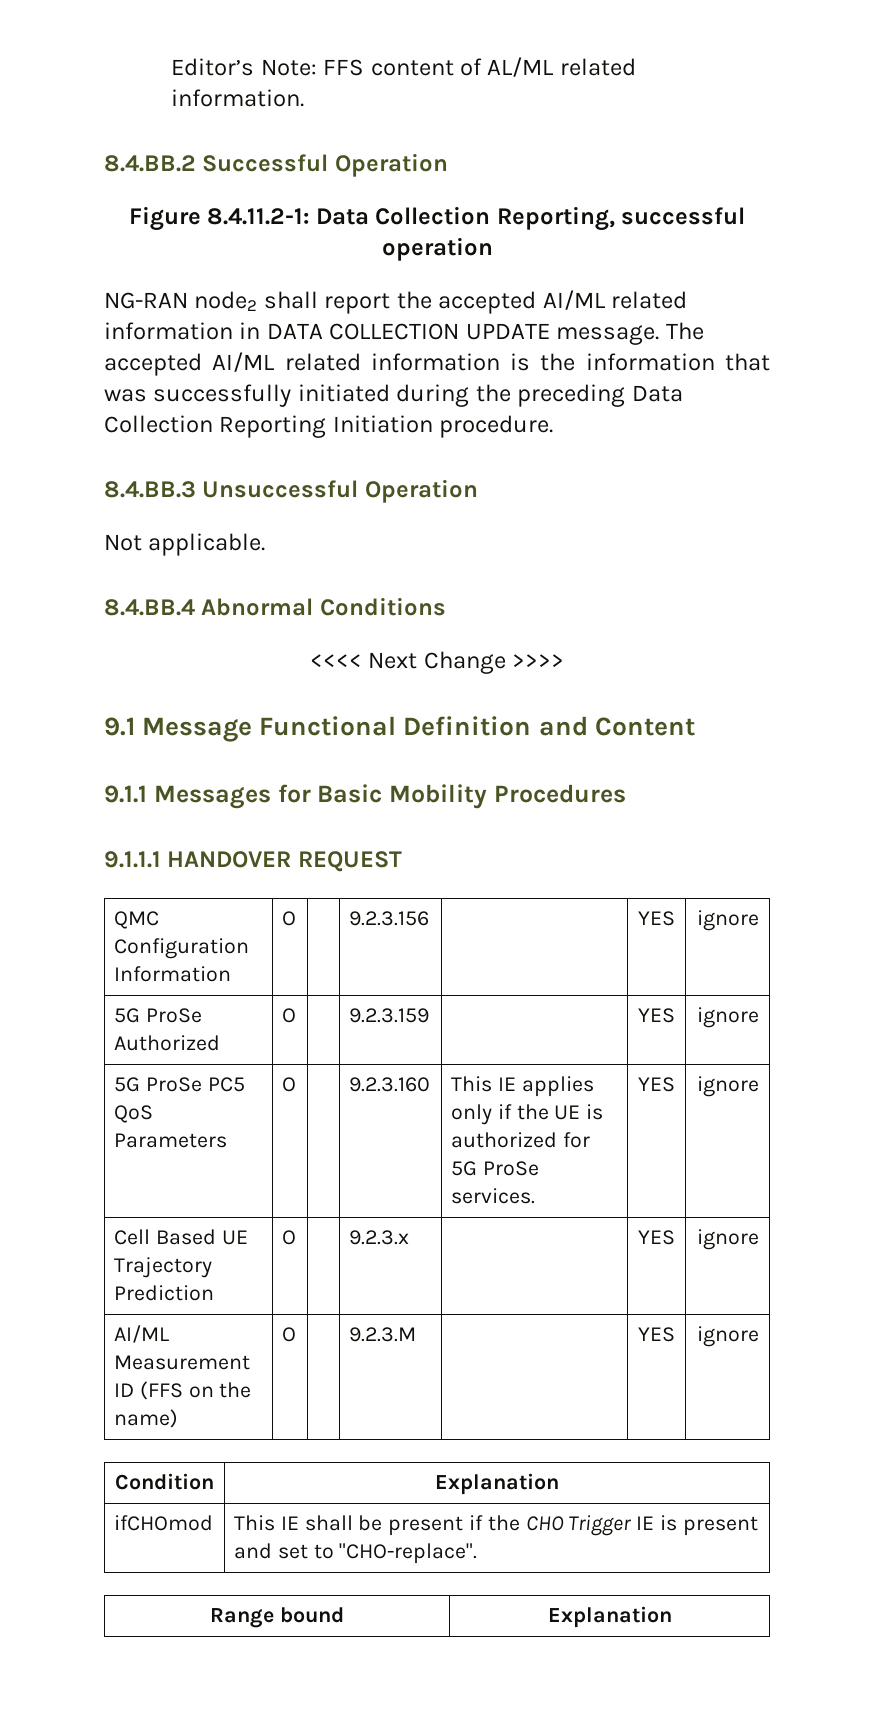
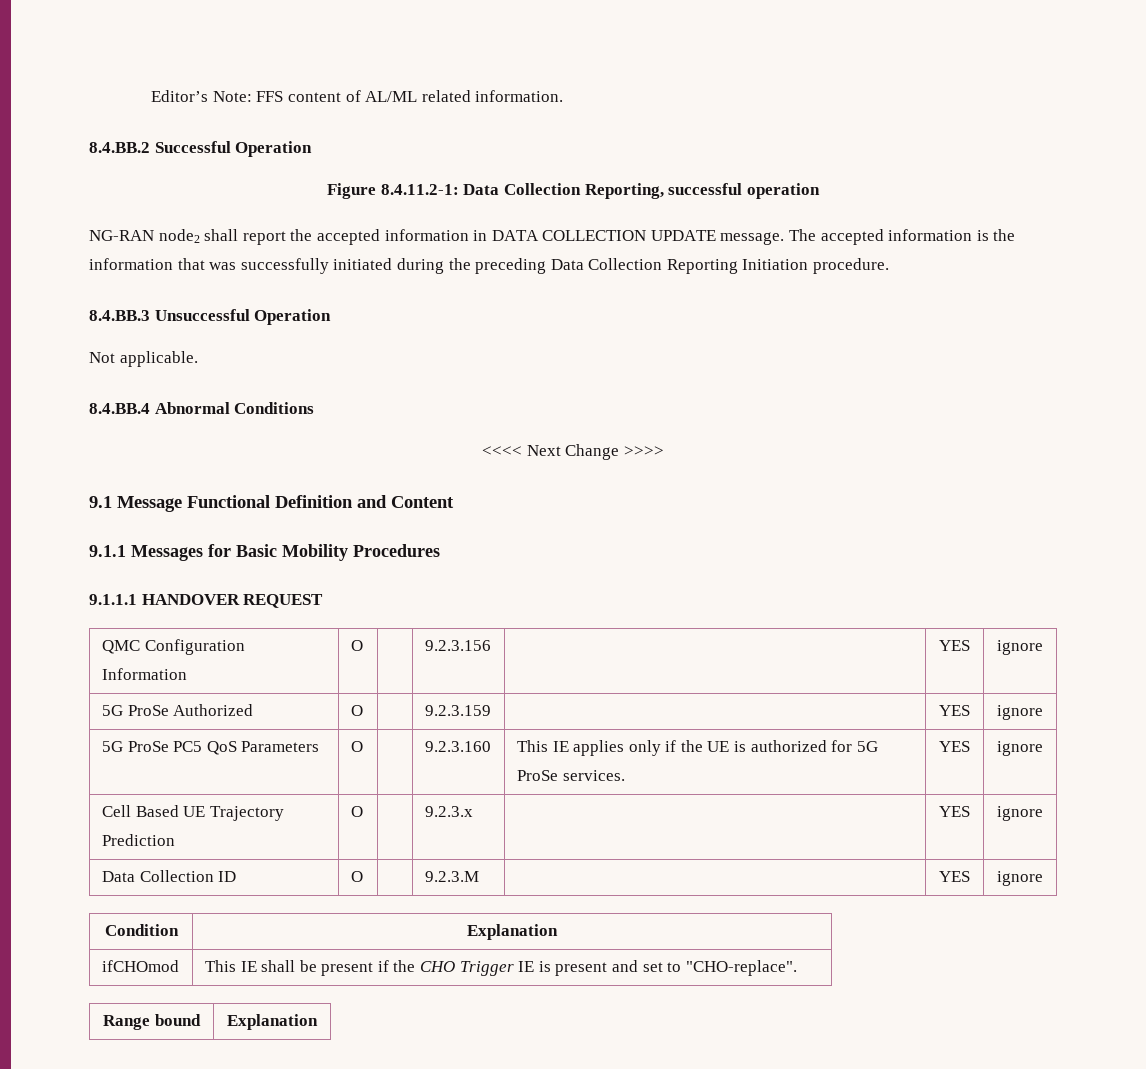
[542,290,688,310] AI/ML related -> (380, 237) none
[212,352,361,372] AI/ML related -> (884, 237) none
[114,1325,170,1343] [114,1355,251,1370] AI/ML Measurement -> [101,870,214,882] Data Collection
[139,1381,252,1400] [114,1409,179,1428] (FFS on the name) -> (237, 876) none

